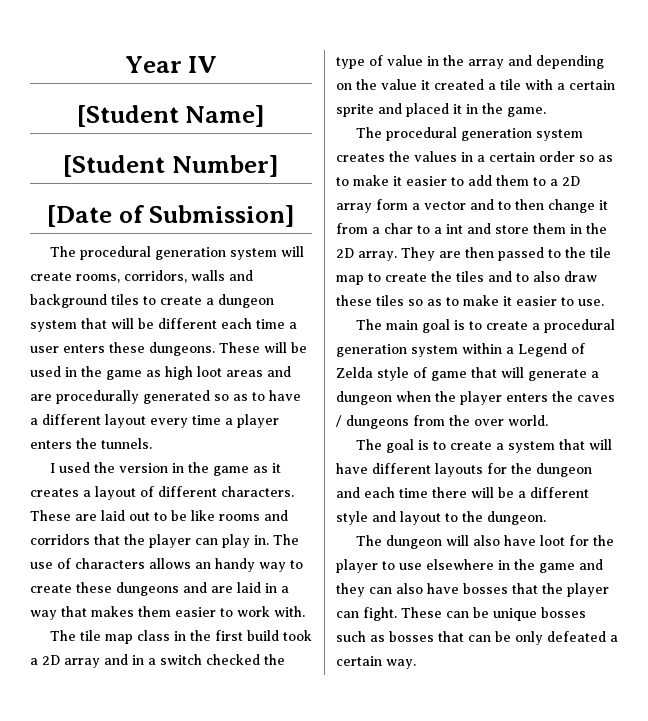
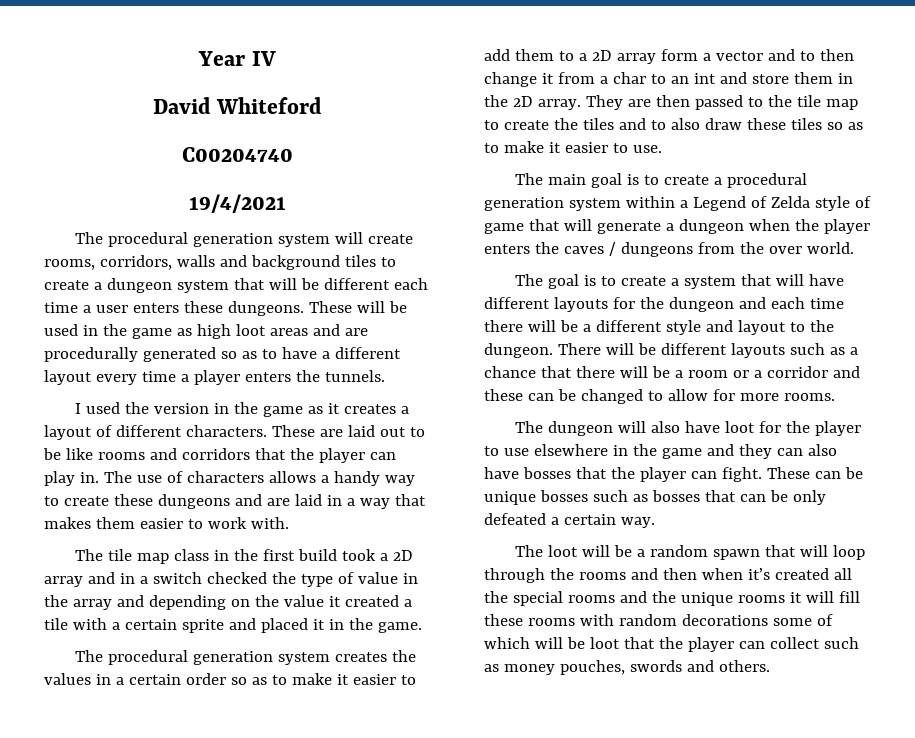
[76,105,266,127] [63,155,279,177] [46,205,296,227] [Student Name] // [Student Number] // [Date of Submission] -> [152,97,323,114] [182,147,293,162] [189,194,286,213] David Whiteford // C00204740 // 19/4/2021
[195,562,211,569] an -> [320,475,329,483] a
[434,227,442,234] a -> [670,76,689,84] an
(546, 518) none -> [557,343,858,358] [484,366,860,378] [484,389,835,404] There will be different layouts such as a chance that there will be a room or a corridor and these can be changed to allow for more rooms.
(416, 664) none -> [514,545,865,560] [484,568,852,583] [484,591,860,606] [484,614,833,626] [484,637,859,652] [484,660,770,675] // The loot will be a random spawn that will loop through the rooms and then when it’s created all the special rooms and the unique rooms it will fill these rooms with random decorations some of which will be loot that the player can collect such as money pouches, swords and others.

